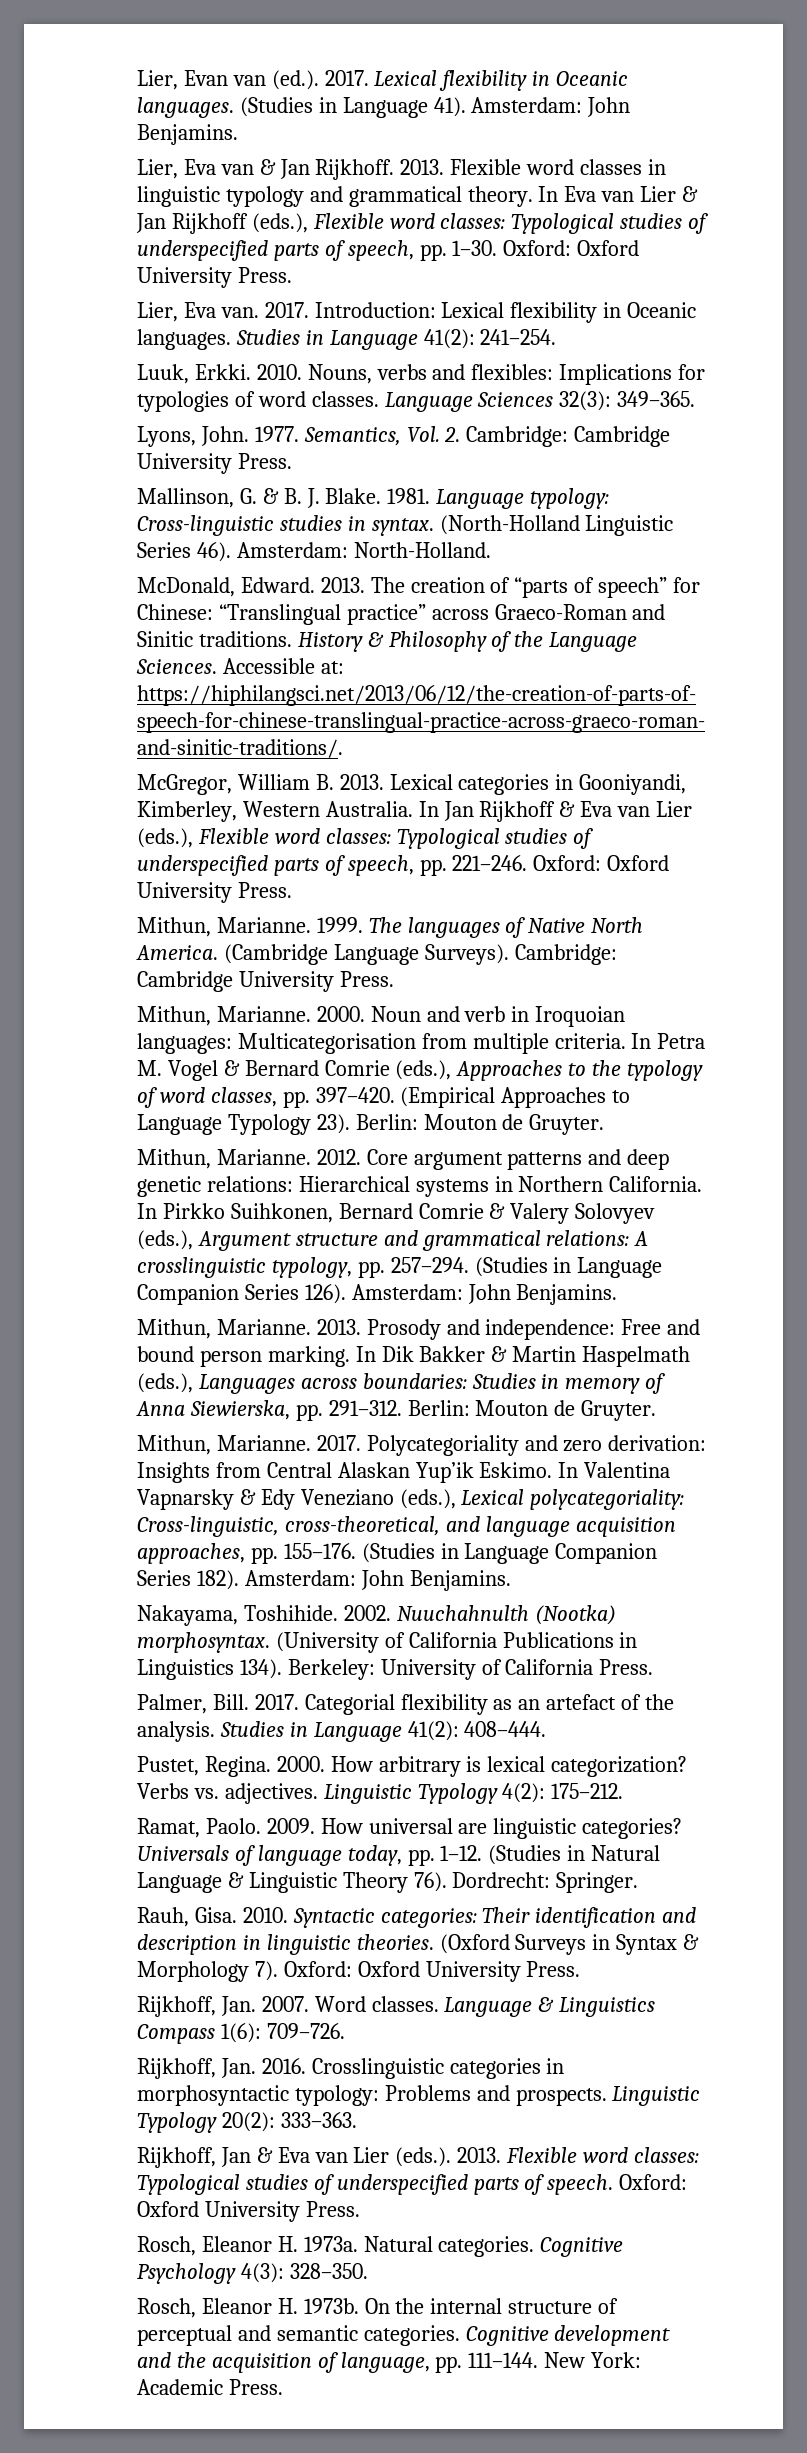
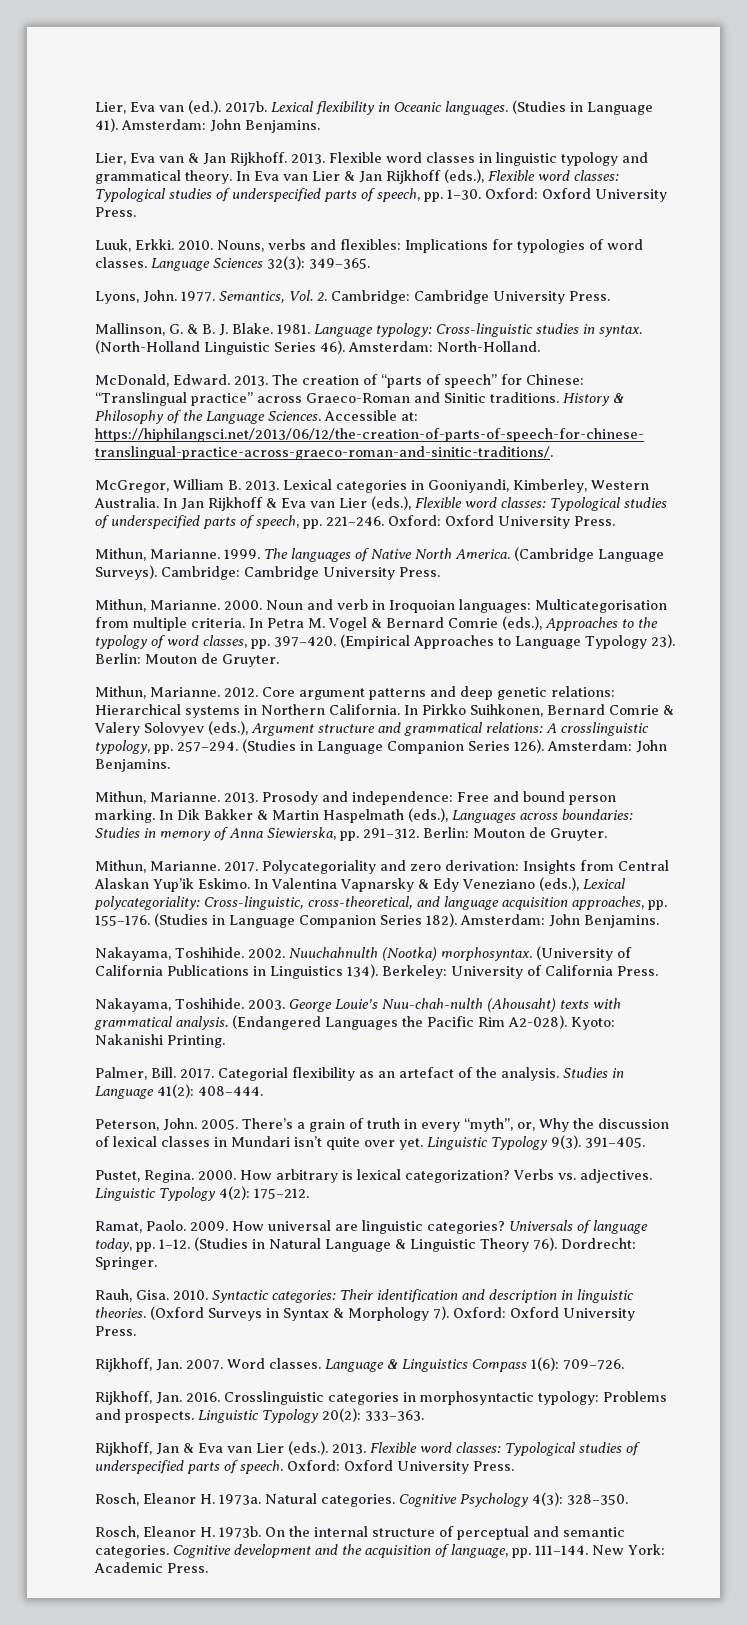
[136,70,228,90] Lier, Evan -> [95,102,156,114] Lier, Eva
[324,70,369,86] 2017. -> [225,101,268,113] 2017b.
[136,302,697,323] [136,329,557,350] // Lier, Eva van. 2017. Introduction: Lexical flexibility in Oceanic languages. Studies in Language 41(2): 241–254. -> (137, 212) none
(654, 1667) none -> [95,998,621,1012] [94,1015,616,1030] [95,1034,226,1048] // Nakayama, Toshihide. 2003. George Louie’s Nuu-chah-nulth (Ahousaht) texts with grammatical analysis. (Endangered Languages the Pacific Rim A2-028). Kyoto: Nakanishi Printing.
(547, 1729) none -> [95,1118,670,1132] [95,1135,646,1150] // Peterson, John. 2005. There’s a grain of truth in every “myth”, or, Why the discussion of lexical classes in Mundari isn’t quite over yet. Linguistic Typology 9(3). 391–405.

